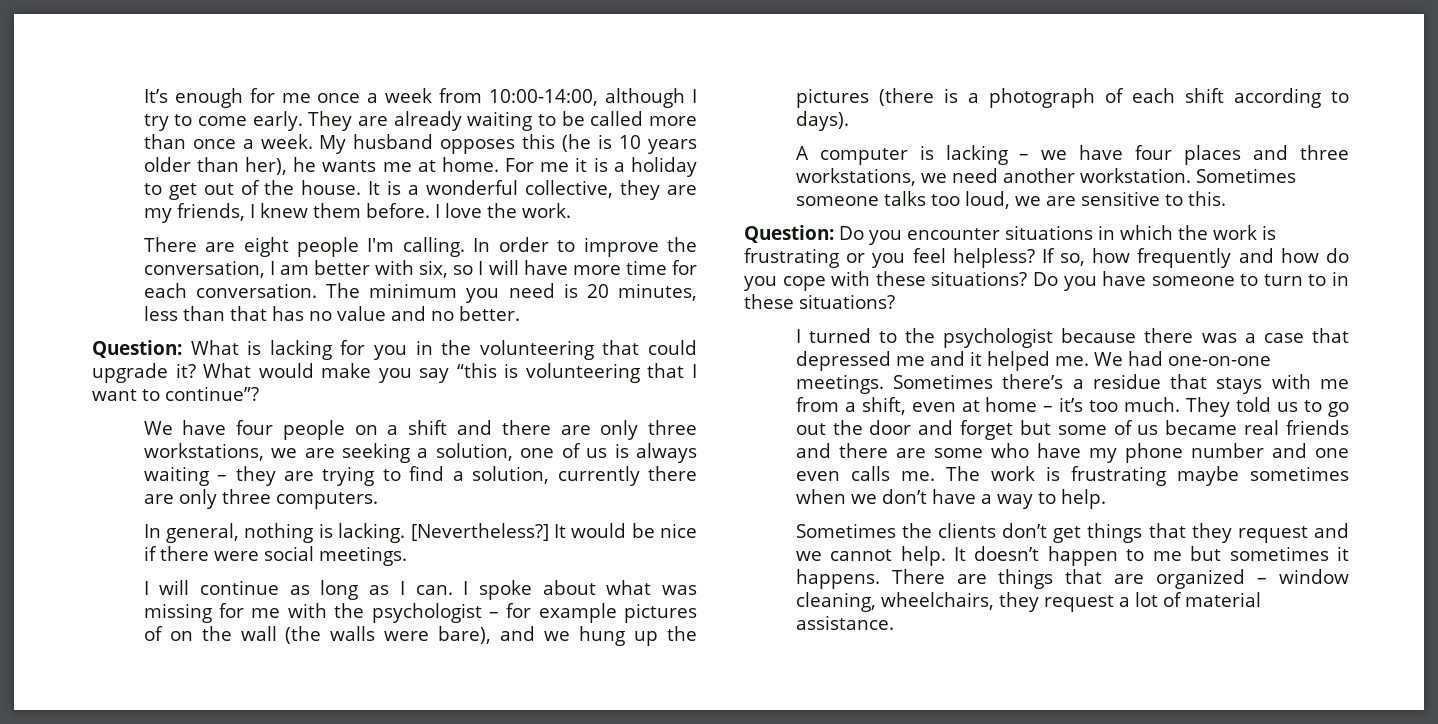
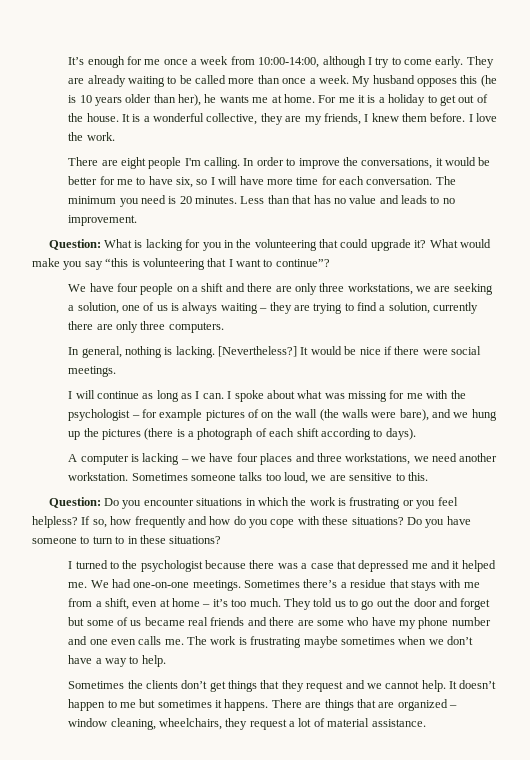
[143,260,415,278] conversation, I am better with -> [361,157,491,169] [68,176,173,185] conversations, it would be better for me to have
[617,283,697,301] [143,306,178,321] minutes, less -> [195,196,265,204] minutes. Less
[430,306,520,321] no better. -> [401,195,455,204] [68,215,138,226] leads to no improvement.

